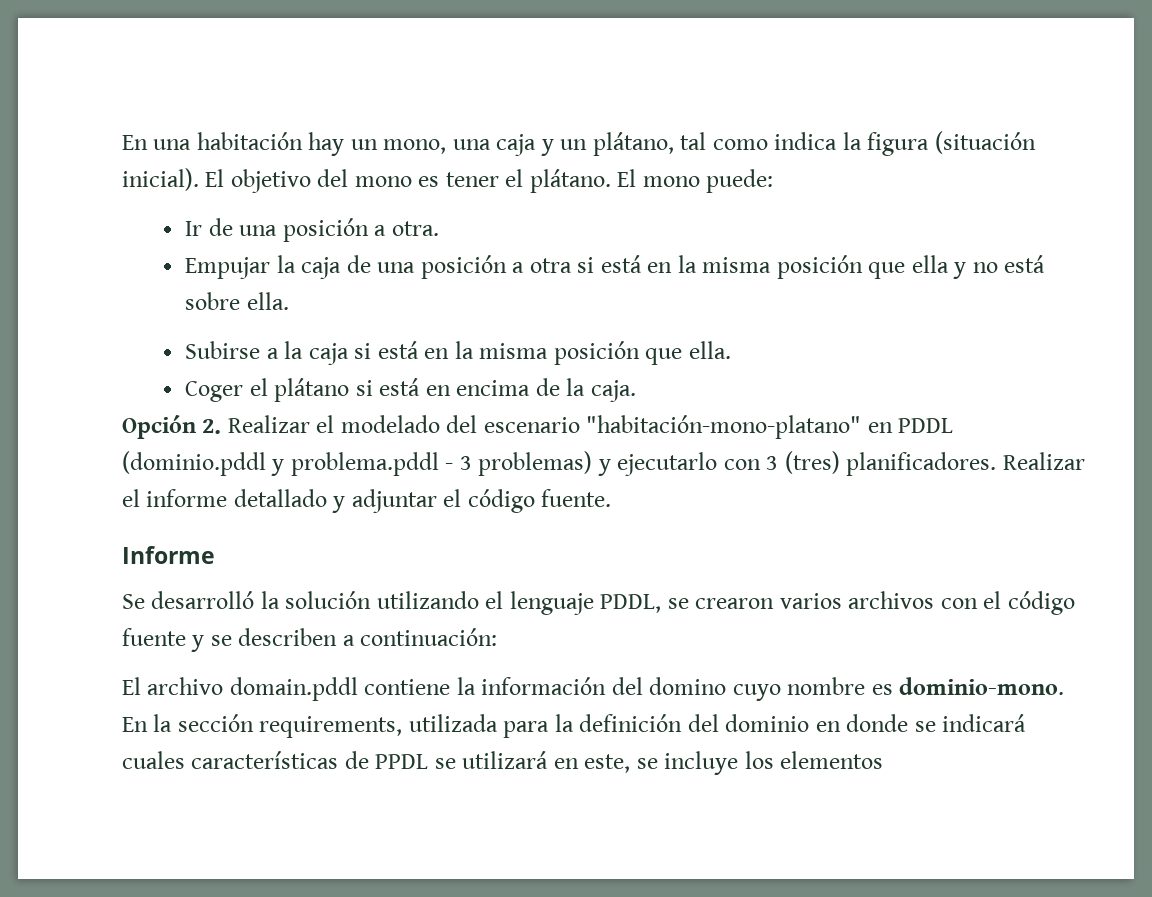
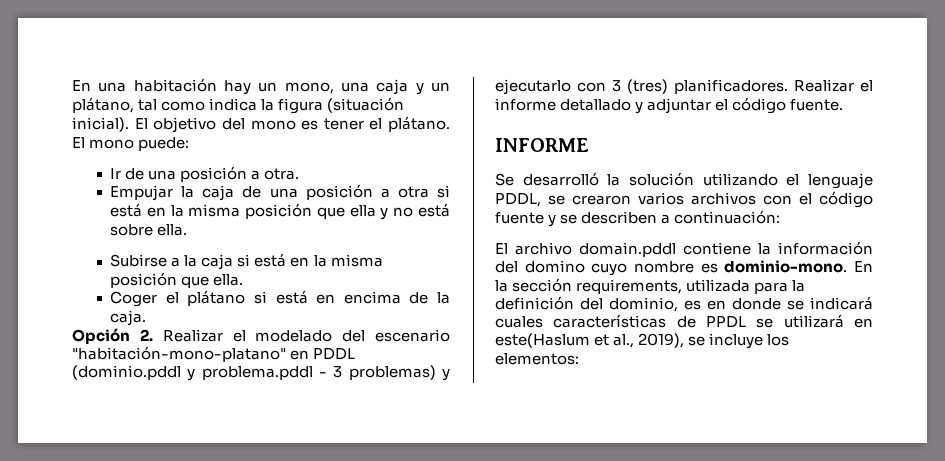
[122,546,215,564] Informe -> [495,138,589,152] INFORME
[725,714,810,732] dominio -> [609,297,701,312] dominio, es
[584,754,631,773] este, -> [495,333,685,348] este(Haslum et al., 2019),
[780,751,884,769] elementos -> [495,353,579,365] elementos:

